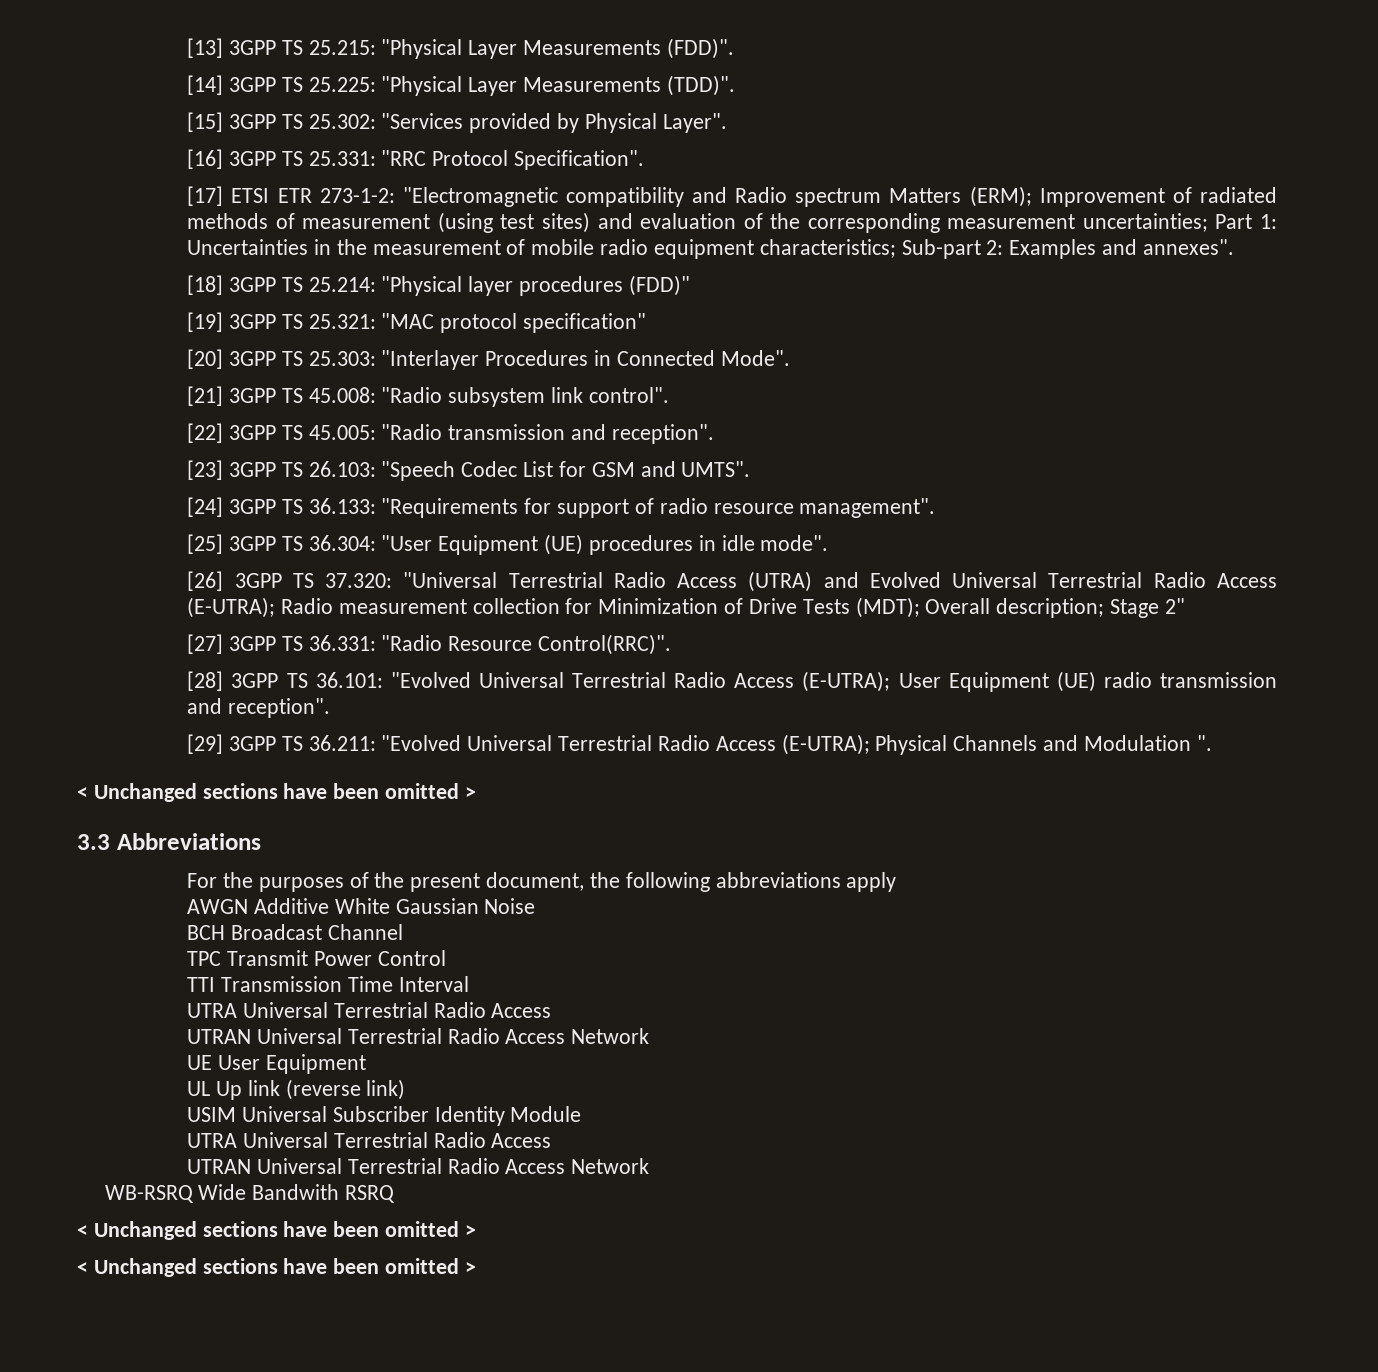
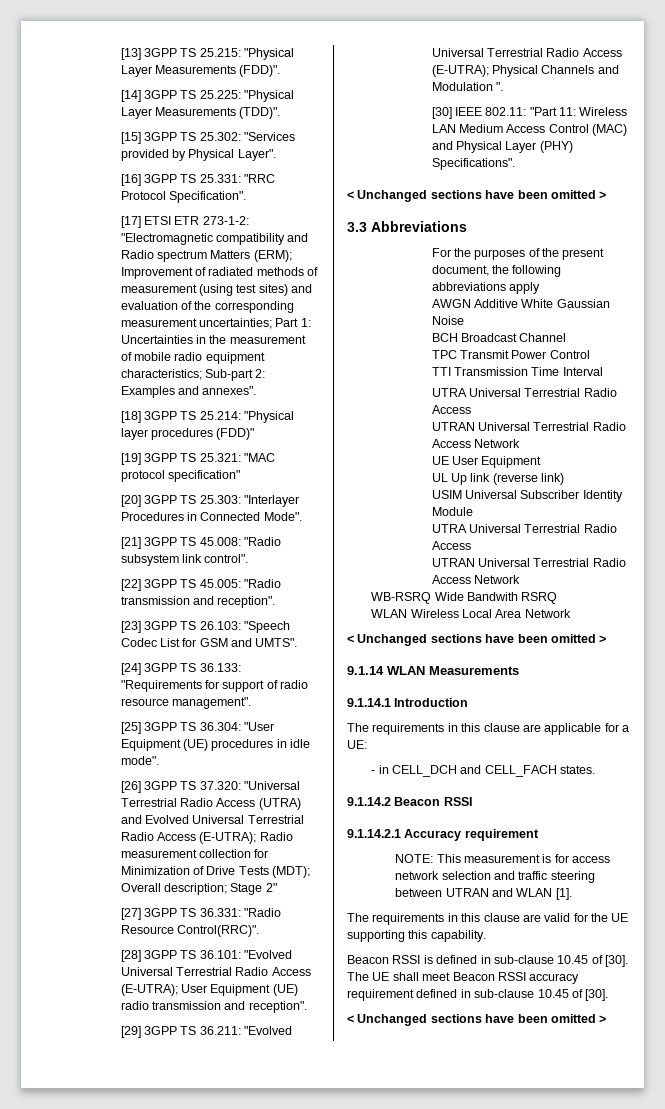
(1212, 743) none -> [431,107,628,119] [431,124,628,136] [431,141,573,153] [431,158,515,170] // [30] IEEE 802.11: "Part 11: Wireless LAN Medium Access Control (MAC) and Physical Layer (PHY) Specifications".
[77,1221,476,1240] // < Unchanged sections have been omitted > -> [371,609,571,618] [347,634,607,646] [347,666,519,675] [347,698,469,707] [347,723,629,735] [347,740,367,749] [371,765,596,777] [347,797,472,806] [347,829,539,841] [395,854,611,863] [395,871,595,883] [395,888,572,900] [347,913,629,925] [347,930,486,942] [347,955,628,967] [347,972,580,984] [347,989,609,1001] // WLAN Wireless Local Area Network // < Unchanged sections have been omitted > // 9.1.14 WLAN Measurements // 9.1.14.1 Introduction // The requirements in this clause are applicable for a UE: // - in CELL_DCH and CELL_FACH states. // 9.1.14.2 Beacon RSSI // 9.1.14.2.1 Accuracy requirement // NOTE: This measurement is for access network selection and traffic steering between UTRAN and WLAN [1]. // The requirements in this clause are valid for the UE supporting this capability. // Beacon RSSI is defined in sub-clause 10.45 of [30]. The UE shall meet Beacon RSSI accuracy requirement defined in sub-clause 10.45 of [30].

